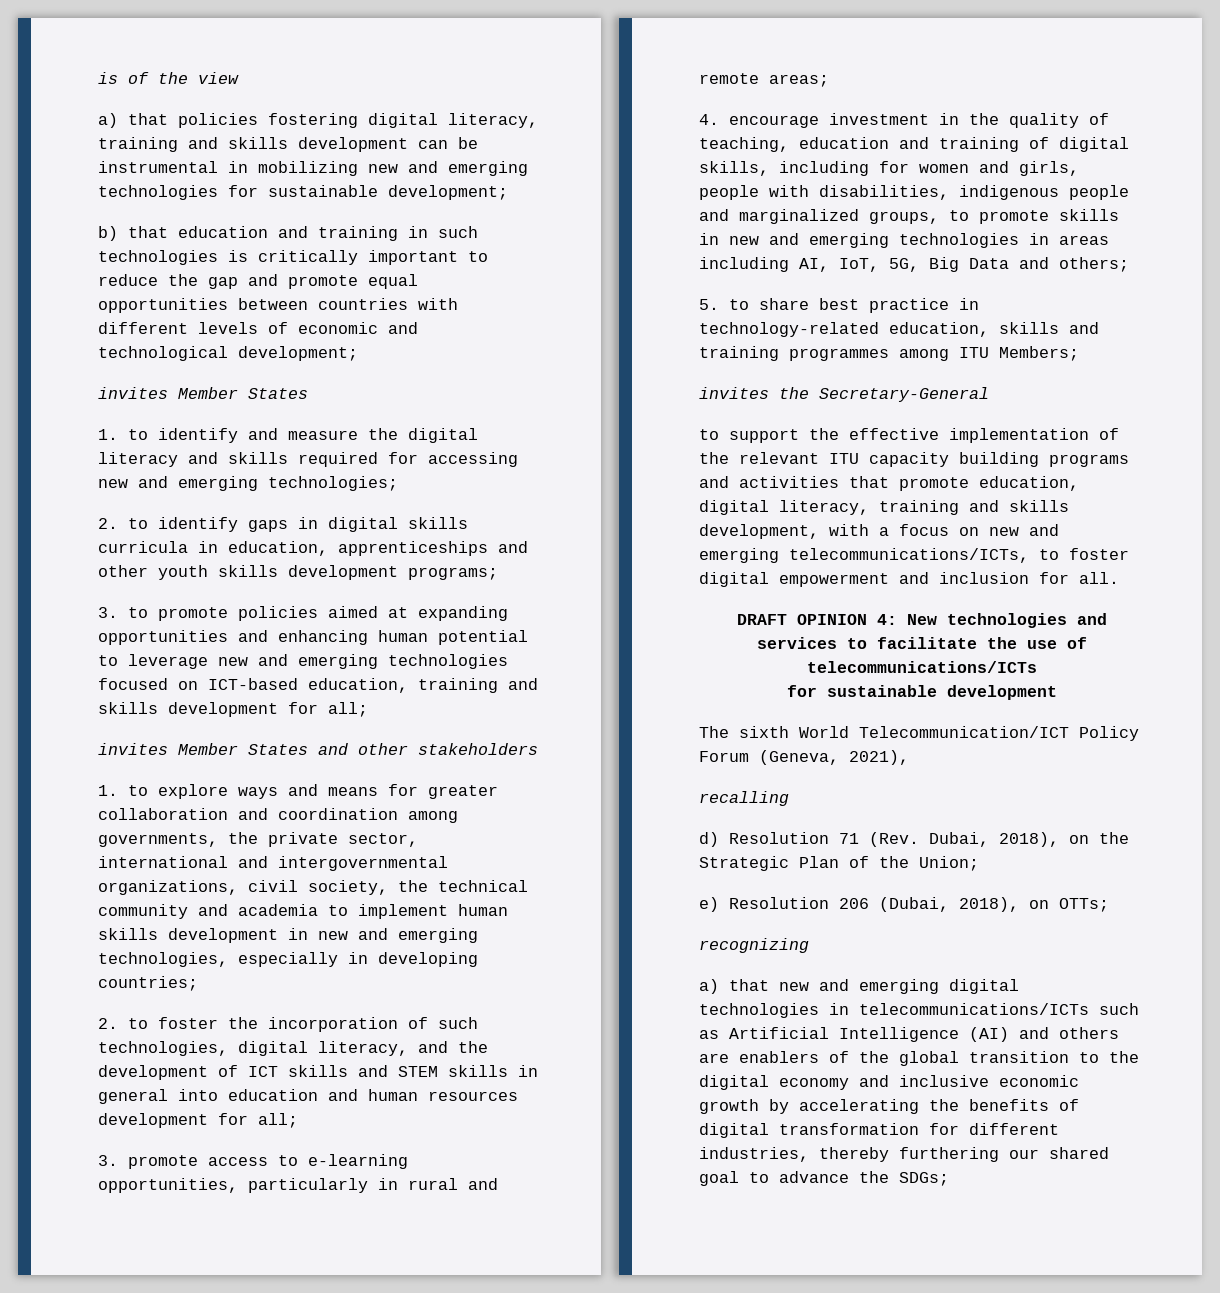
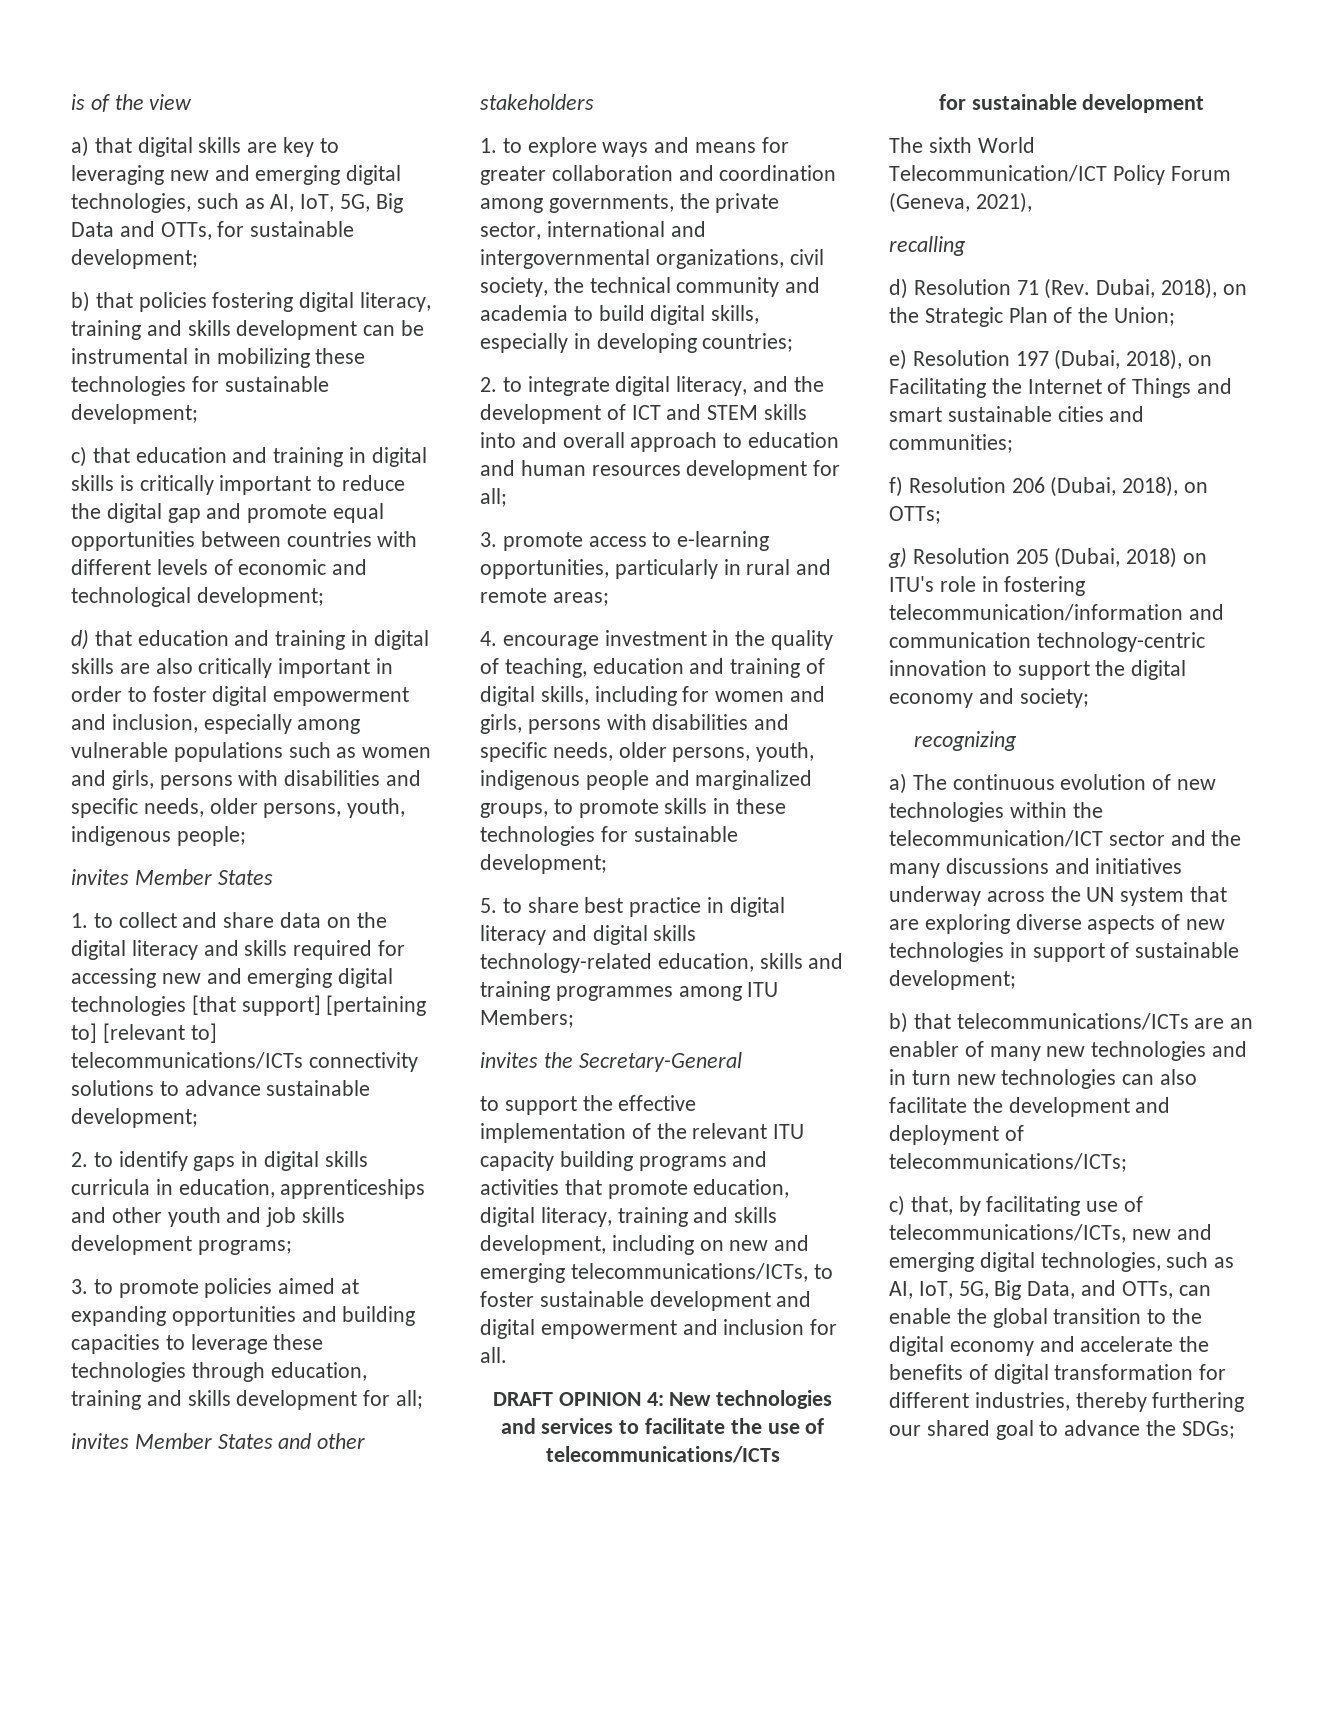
(168, 119) none -> [137,137,339,157] [71,165,402,185] [71,193,403,213] [71,221,355,240] [71,249,198,269] [71,291,133,312] digital skills are key to leveraging new and emerging digital technologies, such as AI, IoT, 5G, Big Data and OTTs, for sustainable development; // b) that
[368,161,528,176] [98,185,508,200] [98,226,478,241] [98,250,218,265] new and emerging technologies for sustainable development; // b) that education and training in such technologies -> [315,348,366,364] [71,376,329,396] [71,404,198,424] [71,446,427,467] [71,475,114,491] these technologies for sustainable development; // c) that education and training in digital skills
(198, 280) none -> [106,503,162,523] digital
(358, 353) none -> [71,629,429,650] [71,658,394,678] [71,686,410,706] [71,714,361,734] [71,742,432,762] [71,770,422,790] [71,798,406,818] [71,826,246,846] // d) that education and training in digital skills are also critically important in order to foster digital empowerment and inclusion, especially among vulnerable populations such as women and girls, persons with disabilities and specific needs, older persons, youth, indigenous people;
[158,428,358,443] identify and measure -> [118,912,351,928] collect and share data on
[268,476,398,491] technologies; -> [338,968,394,988] [71,995,427,1016] [71,1023,217,1043] [71,1052,418,1072] [71,1080,371,1096] [71,1108,198,1128] digital technologies [that support] [pertaining to] [relevant to] telecommunications/ICTs connectivity solutions to advance sustainable development;
(208, 572) none -> [226,1207,297,1227] and job
[278,630,528,645] [98,654,508,669] [98,678,298,690] enhancing human potential to leverage new and emerging technologies focused on ICT-based -> [342,1306,416,1326] [71,1334,324,1354] [71,1362,265,1382] building capacities to leverage these technologies through
[358,904,508,919] [98,928,478,943] [98,952,228,967] implement human skills development in new and emerging technologies, -> [598,305,760,325] build digital skills,
[158,1017,478,1032] [98,1041,228,1056] foster the incorporation of such technologies, -> [527,376,610,396] integrate
[288,1065,348,1077] skills -> (661, 412) none
[518,1065,538,1077] [98,1089,218,1104] in general into -> [480,432,743,452] into and overall approach to
[699,185,949,200] people with disabilities, -> [527,714,790,734] [480,742,815,762] persons with disabilities and specific needs, older persons, youth,
[729,233,1109,248] [699,257,1129,272] new and emerging technologies in areas including AI, IoT, 5G, Big Data and others; -> [736,798,787,814] [480,826,738,846] [480,854,607,874] these technologies for sustainable development;
(979, 304) none -> [729,897,785,917] [480,925,697,945] digital literacy and digital skills
[829,524,949,536] with a focus -> [611,1235,694,1255] including
(1129, 554) none -> [539,1291,812,1311] sustainable development and
(829, 903) none -> [1015,349,1213,370] [889,378,1233,398] [889,406,1145,422] [889,434,1013,453] [889,476,1006,497] 197 (Dubai, 2018), on Facilitating the Internet of Things and smart sustainable cities and communities; // f) Resolution
[699,938,809,953] [699,979,1019,994] [699,1003,1139,1018] [699,1027,1119,1042] [699,1051,849,1063] recognizing // a) that new and emerging digital technologies in telecommunications/ICTs such as Artificial Intelligence (AI) and others are enablers of -> [888,547,1208,568] [889,576,1086,596] [889,604,1224,621] [889,632,1205,652] [889,660,1187,680] [889,688,1089,708] [914,731,1018,751] [889,773,1217,794] [889,802,1103,822] [889,830,1242,847] [889,858,1183,878] [889,886,1228,906] [889,914,1226,934] [889,942,1240,962] [889,970,1016,990] [889,1012,1254,1033] [889,1041,1248,1061] [889,1069,1198,1089] [889,1097,1171,1117] [889,1125,1024,1145] [889,1153,1127,1172] [889,1195,1144,1216] [889,1224,1212,1243] [889,1252,1235,1272] [889,1280,1211,1300] [889,1308,951,1324] g) Resolution 205 (Dubai, 2018) on ITU's role in fostering telecommunication/information and communication technology-centric innovation to support the digital economy and society; // recognizing // a) The continuous evolution of new technologies within the telecommunication/ICT sector and the many discussions and initiatives underway across the UN system that are exploring diverse aspects of new technologies in support of sustainable development; // b) that telecommunications/ICTs are an enabler of many new technologies and in turn new technologies can also facilitate the development and deployment of telecommunications/ICTs; // c) that, by facilitating use of telecommunications/ICTs, new and emerging digital technologies, such as AI, IoT, 5G, Big Data, and OTTs, can enable
[899,1075,1079,1087] [699,1099,919,1114] inclusive economic growth by accelerating -> [1080,1336,1174,1352] accelerate

